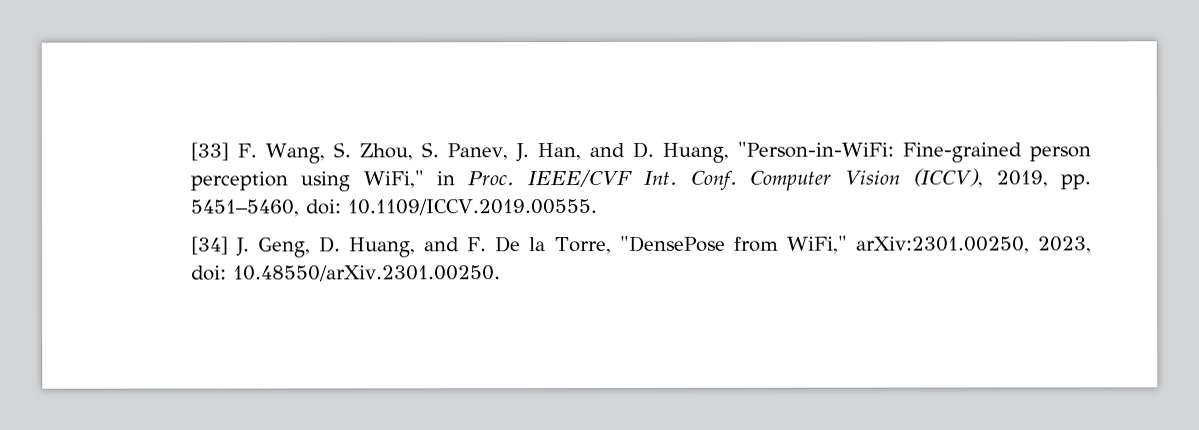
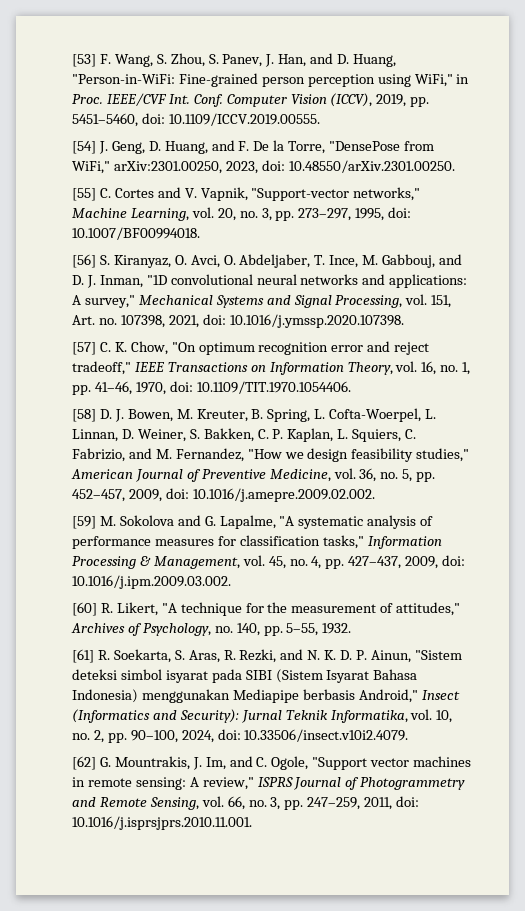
[189,142,229,161] [33] -> [71,54,96,67] [53]
[190,236,229,255] [34] -> [71,141,96,154] [54]
(501, 273) none -> [71,187,421,201] [71,207,412,221] [71,227,200,240] [71,254,463,268] [71,274,468,288] [71,294,452,308] [71,314,404,328] [71,341,430,355] [71,361,471,375] [71,381,351,395] [71,408,437,422] [71,428,417,442] [71,448,470,462] [70,468,436,482] [71,488,375,502] [71,515,434,529] [71,535,442,549] [71,555,466,569] [71,575,231,589] [71,602,461,616] [70,623,352,636] [71,649,462,663] [71,669,418,683] [71,689,460,703] [71,709,453,723] [71,729,409,743] [71,756,472,770] [71,777,466,790] [71,796,420,810] [71,816,252,830] // [55] C. Cortes and V. Vapnik, "Support-vector networks," Machine Learning, vol. 20, no. 3, pp. 273–297, 1995, doi: 10.1007/BF00994018. // [56] S. Kiranyaz, O. Avci, O. Abdeljaber, T. Ince, M. Gabbouj, and D. J. Inman, "1D convolutional neural networks and applications: A survey," Mechanical Systems and Signal Processing, vol. 151, Art. no. 107398, 2021, doi: 10.1016/j.ymssp.2020.107398. // [57] C. K. Chow, "On optimum recognition error and reject tradeoff," IEEE Transactions on Information Theory, vol. 16, no. 1, pp. 41–46, 1970, doi: 10.1109/TIT.1970.1054406. // [58] D. J. Bowen, M. Kreuter, B. Spring, L. Cofta-Woerpel, L. Linnan, D. Weiner, S. Bakken, C. P. Kaplan, L. Squiers, C. Fabrizio, and M. Fernandez, "How we design feasibility studies," American Journal of Preventive Medicine, vol. 36, no. 5, pp. 452–457, 2009, doi: 10.1016/j.amepre.2009.02.002. // [59] M. Sokolova and G. Lapalme, "A systematic analysis of performance measures for classification tasks," Information Processing & Management, vol. 45, no. 4, pp. 427–437, 2009, doi: 10.1016/j.ipm.2009.03.002. // [60] R. Likert, "A technique for the measurement of attitudes," Archives of Psychology, no. 140, pp. 5–55, 1932. // [61] R. Soekarta, S. Aras, R. Rezki, and N. K. D. P. Ainun, "Sistem deteksi simbol isyarat pada SIBI (Sistem Isyarat Bahasa Indonesia) menggunakan Mediapipe berbasis Android," Insect (Informatics and Security): Jurnal Teknik Informatika, vol. 10, no. 2, pp. 90–100, 2024, doi: 10.33506/insect.v10i2.4079. // [62] G. Mountrakis, J. Im, and C. Ogole, "Support vector machines in remote sensing: A review," ISPRS Journal of Photogrammetry and Remote Sensing, vol. 66, no. 3, pp. 247–259, 2011, doi: 10.1016/j.isprsjprs.2010.11.001.

